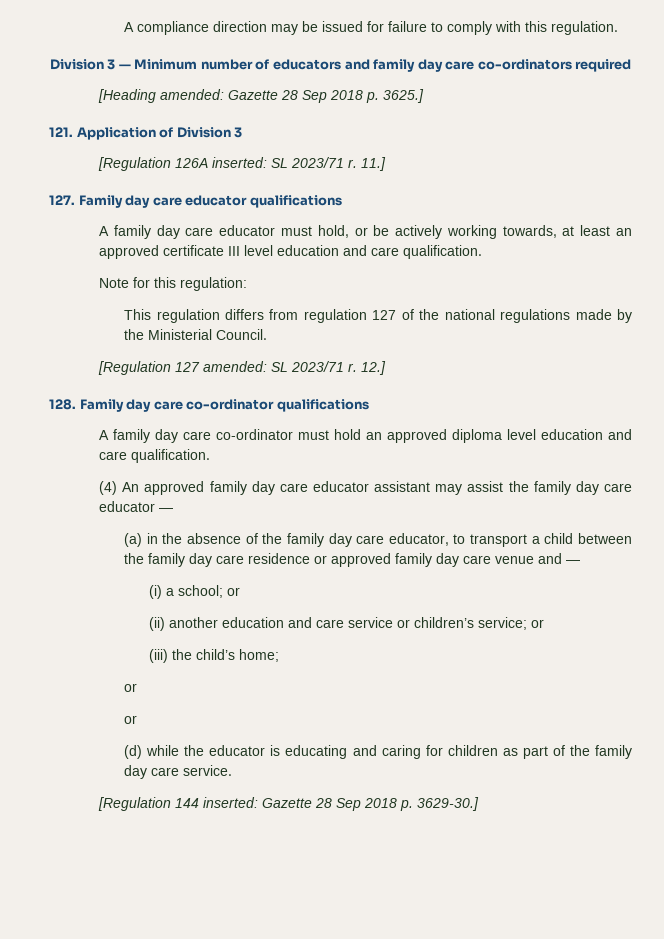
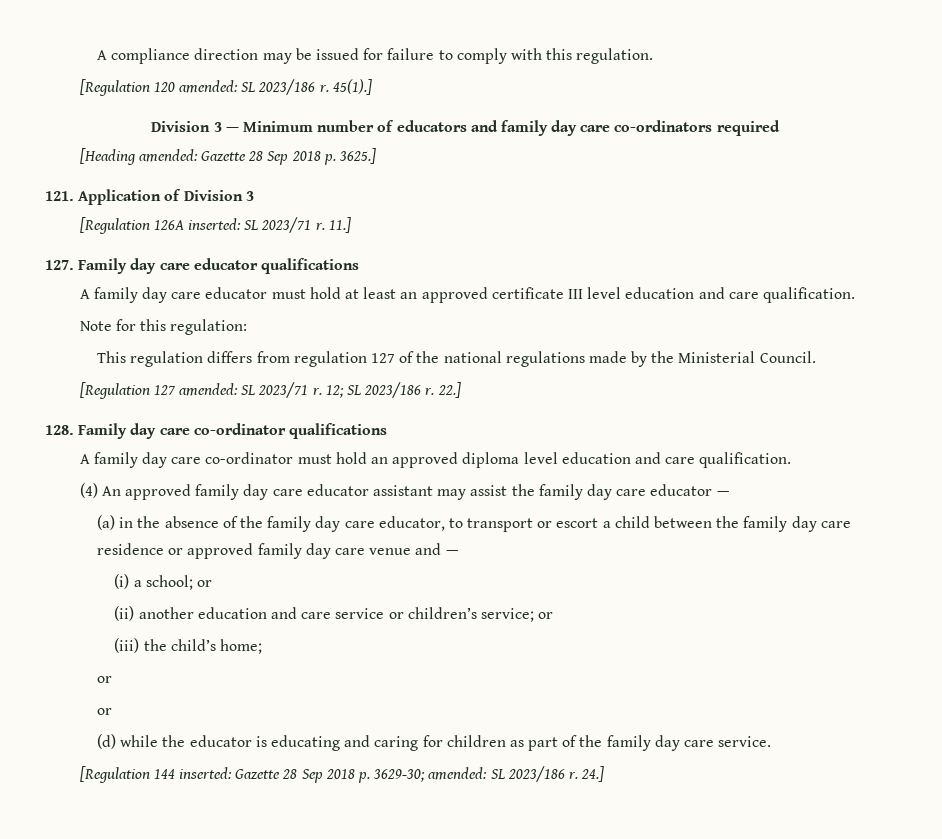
(619, 28) none -> [79,79,372,96] // [Regulation 120 amended: SL 2023/186 r. 45(1).]
[317,225,557,239] hold, or be actively working towards, -> [309,287,341,299] hold
[361,361,387,375] 12.] -> [325,382,461,398] 12; SL 2023/186 r. 22.]
(528, 540) none -> [537,518,599,528] or escort
[417,797,480,811] 3629-30.] -> [373,766,605,782] 3629-30; amended: SL 2023/186 r. 24.]

